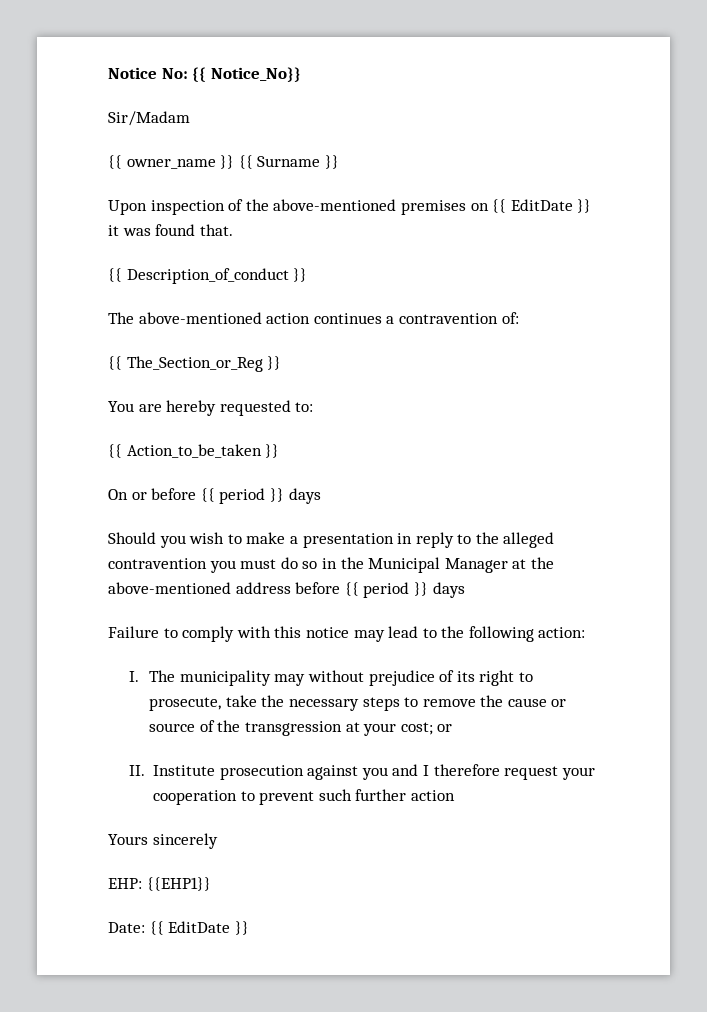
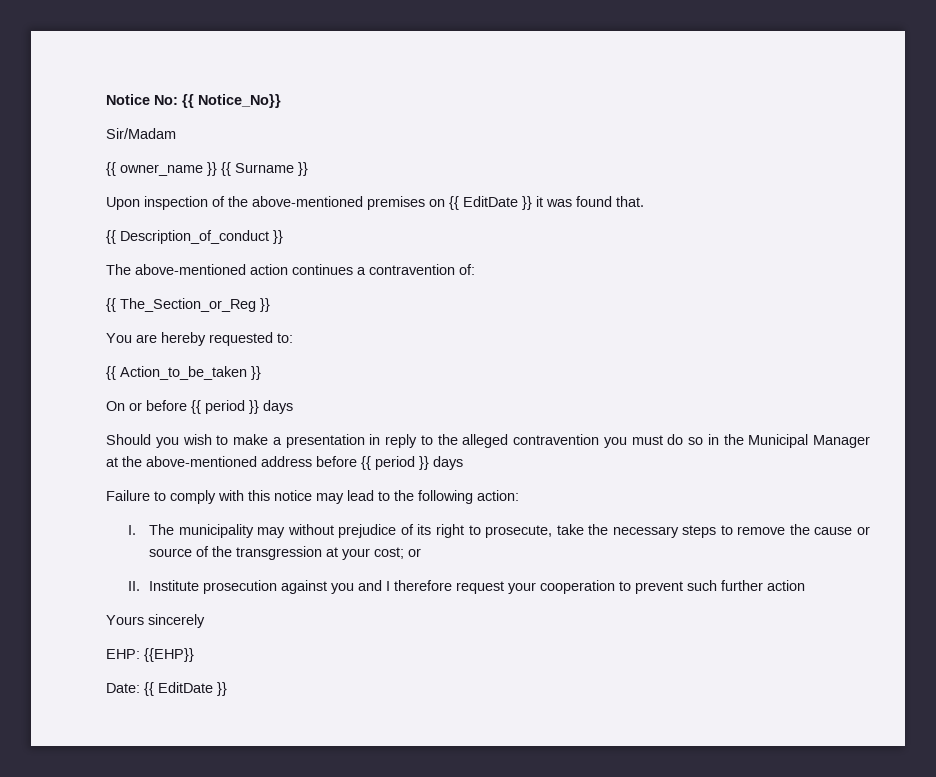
[146,877,211,891] {{EHP1}} -> [144,648,194,662] {{EHP}}

